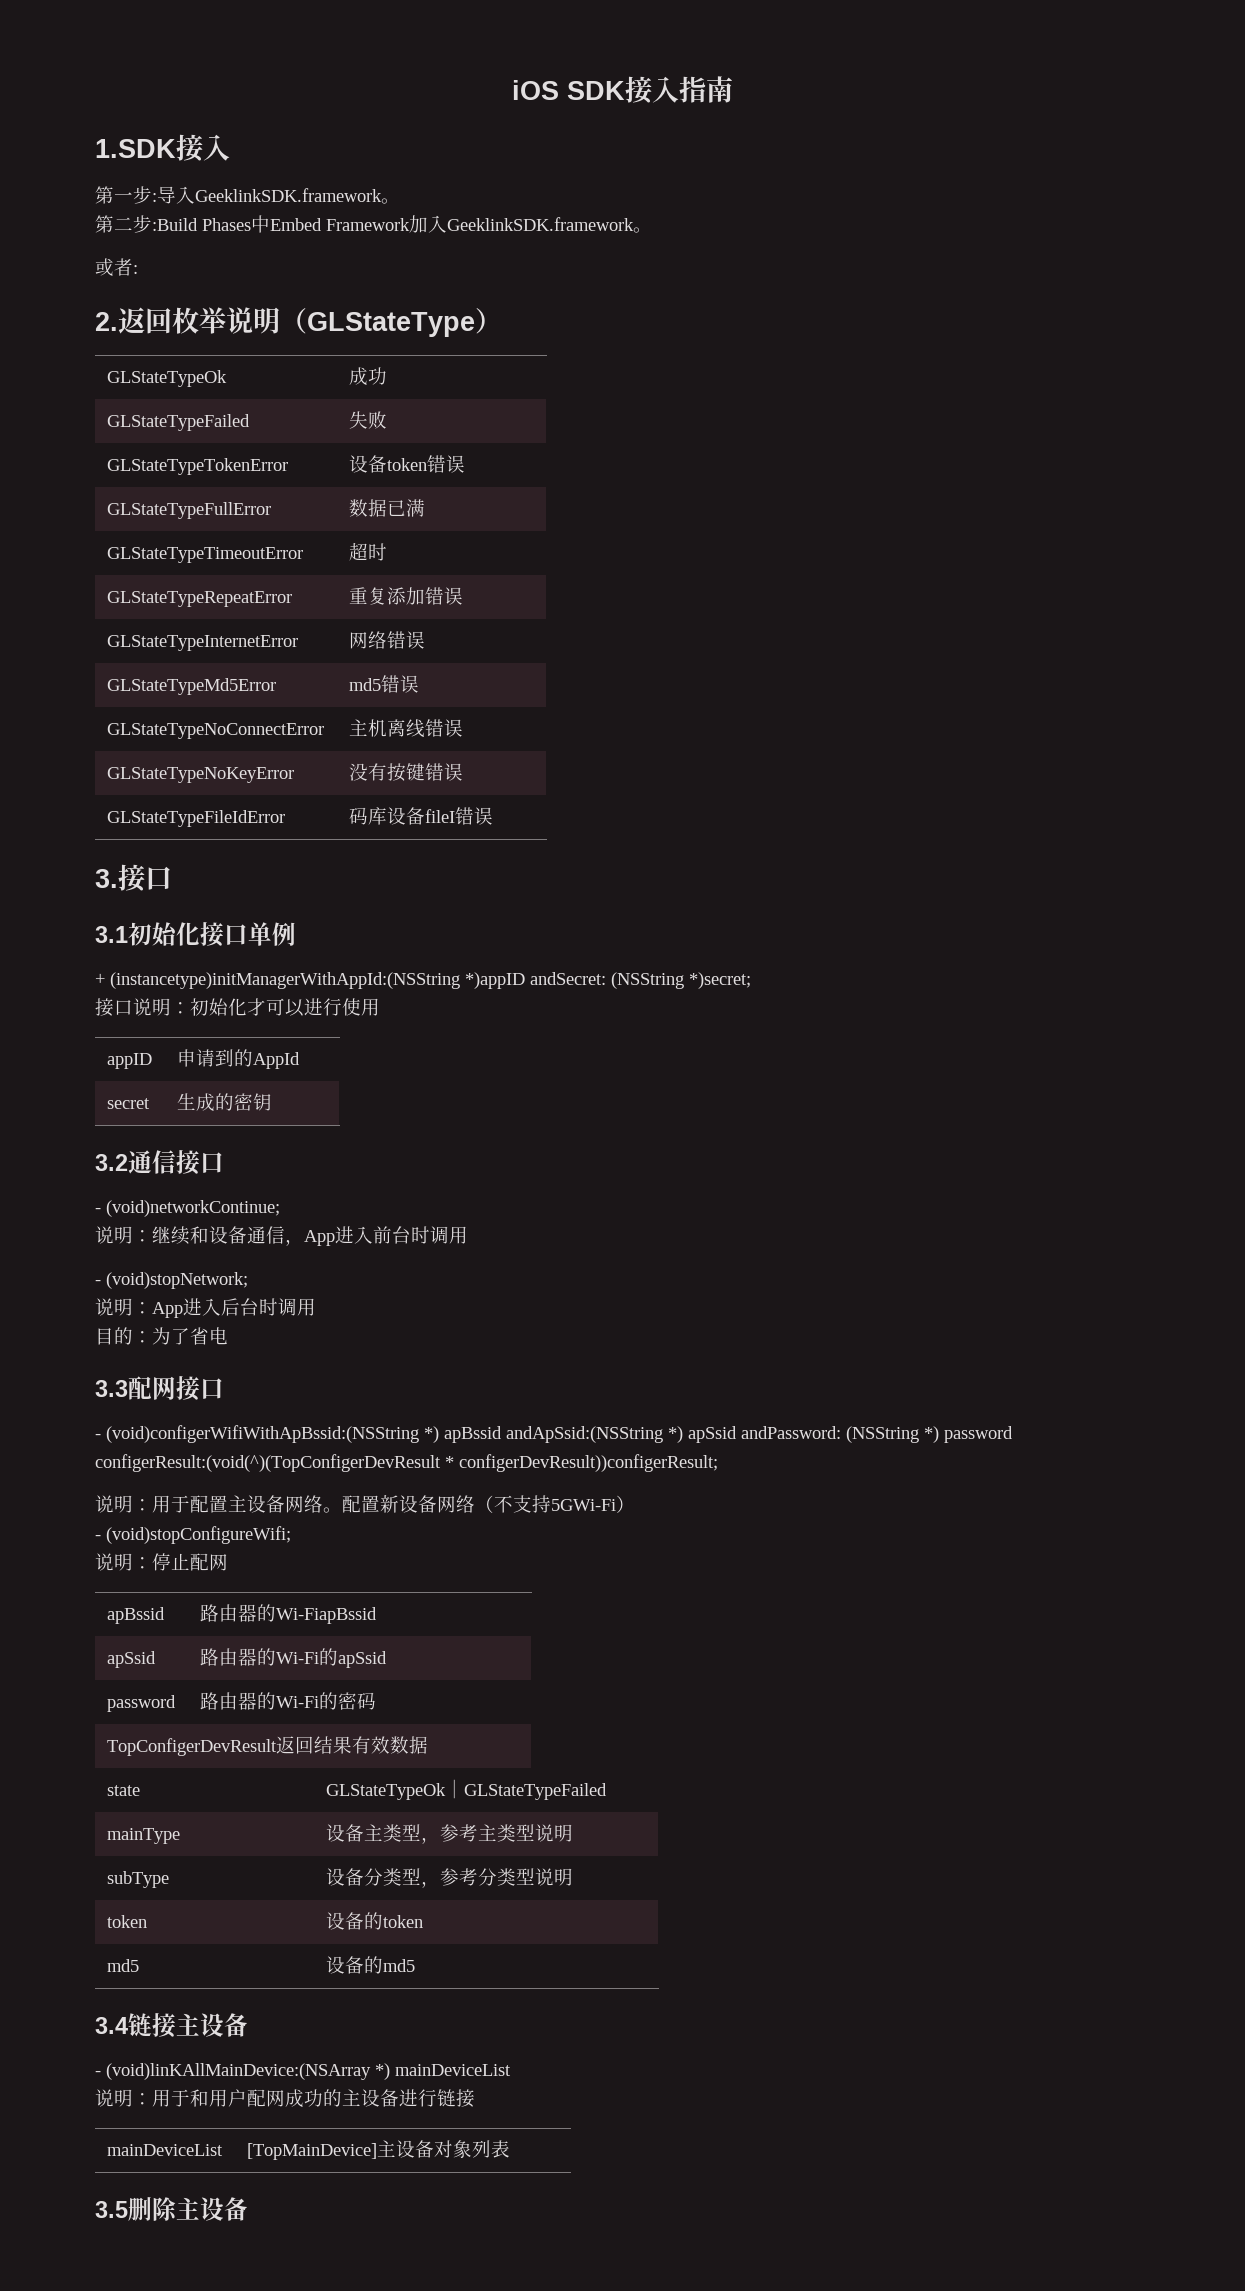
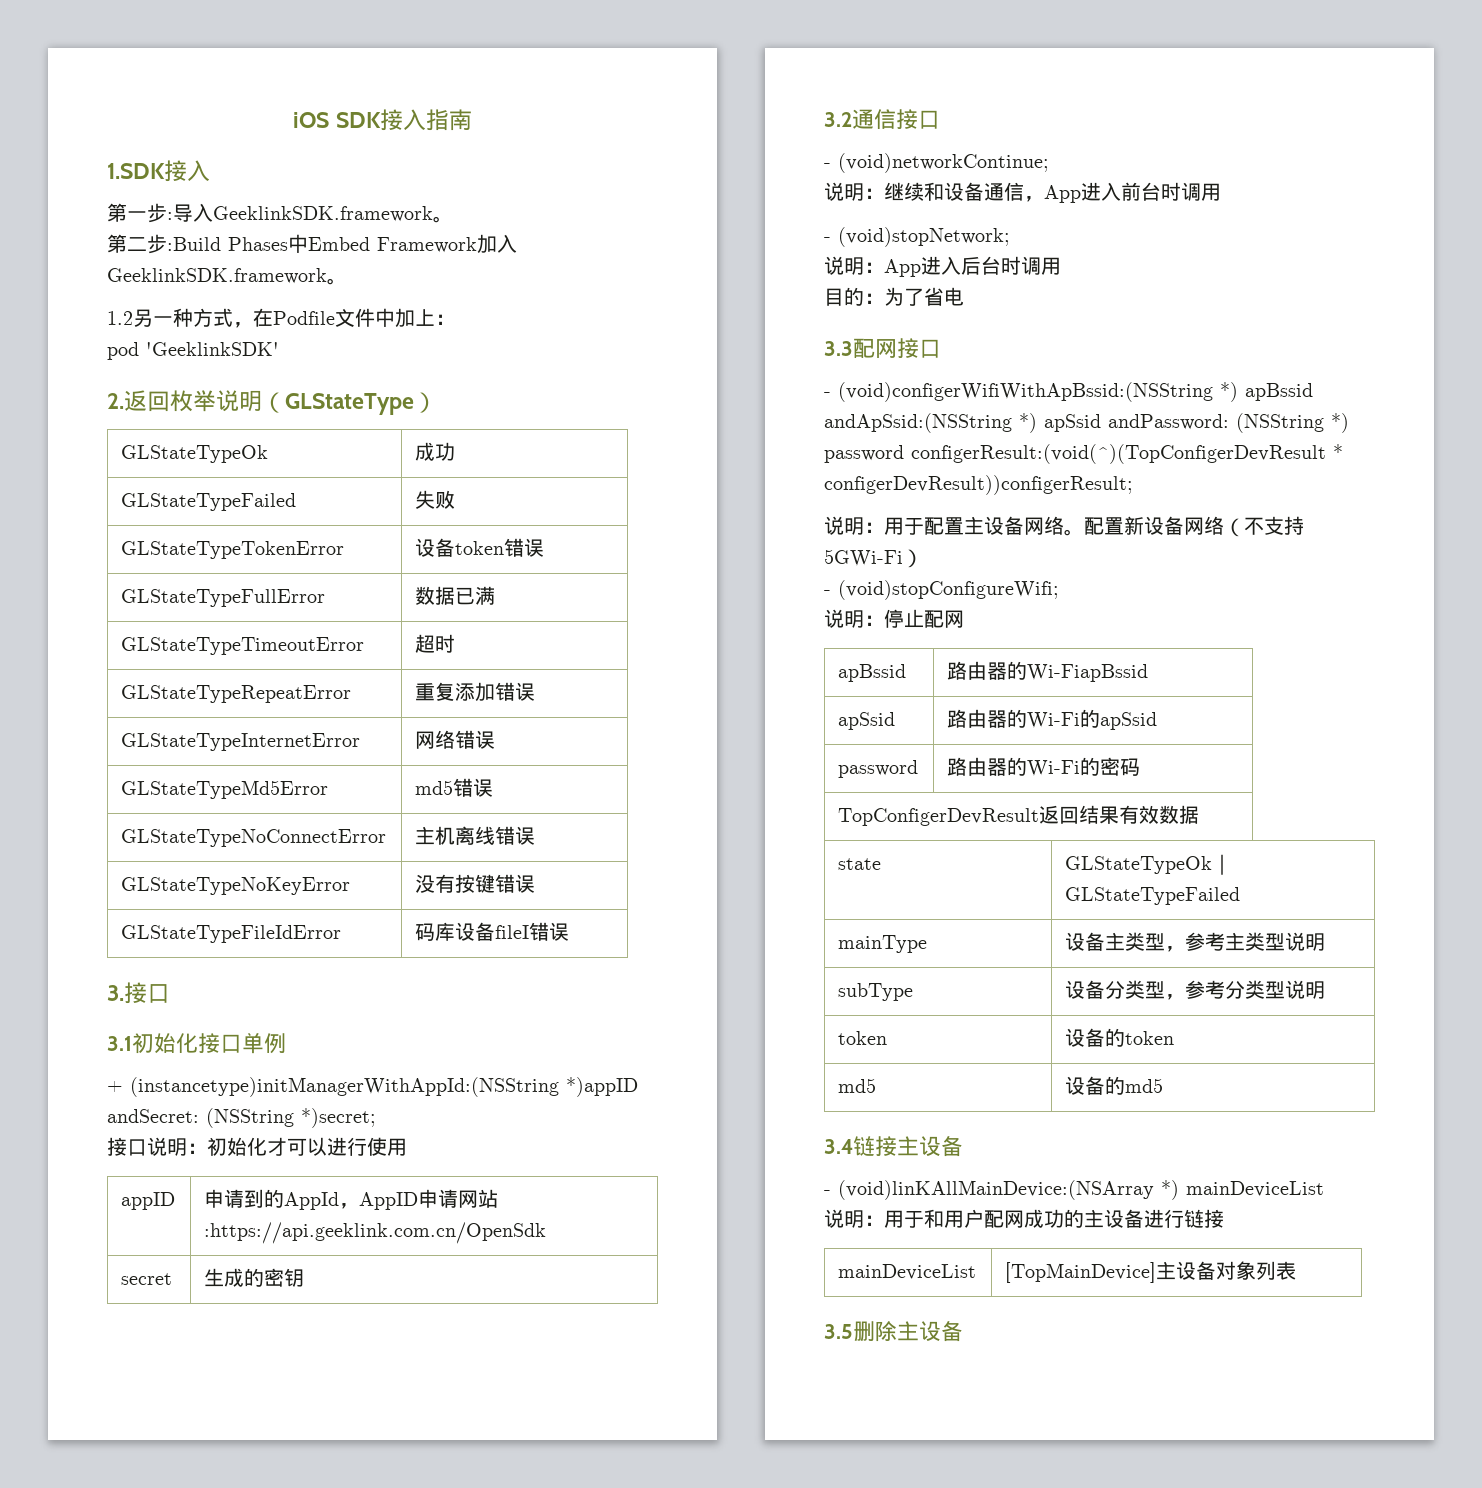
[95,258,138,276] 或者: -> [107,308,455,328] [107,342,279,360] 1.2另一种方式，在Podfile文件中加上： // pod 'GeeklinkSDK'
(301, 1060) none -> [339,1189,499,1210] [204,1222,547,1244] ，AppID申请网站:https://api.geeklink.com.cn/OpenSdk

